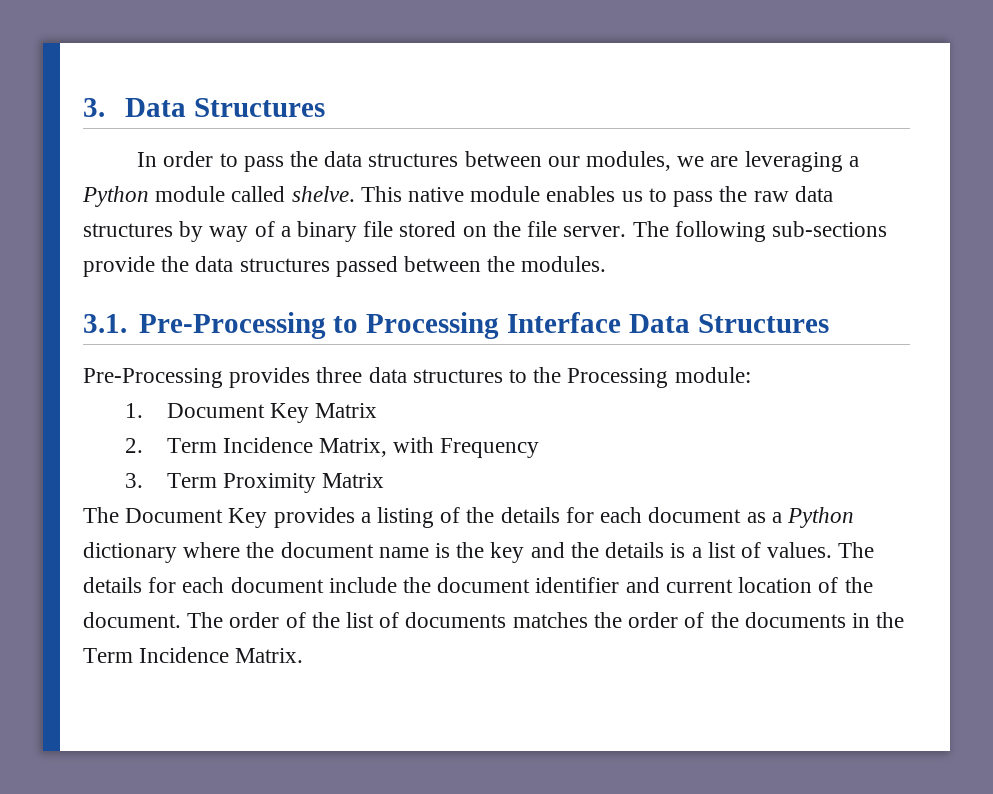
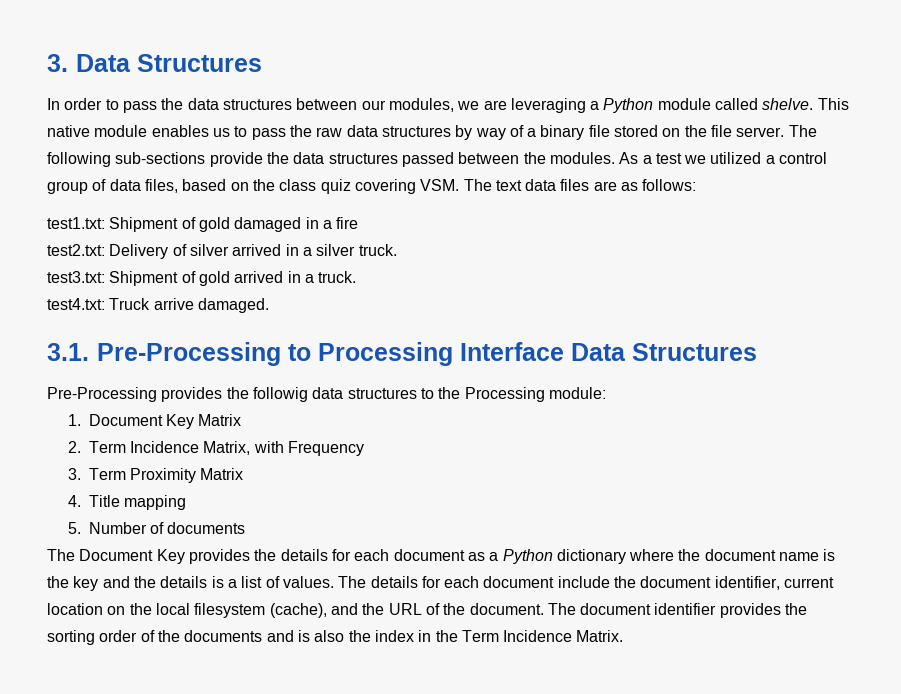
(607, 264) none -> [619,152,828,164] [47,179,697,194] [47,217,359,232] [47,244,397,259] [47,271,357,286] [47,298,269,313] As a test we utilized a control group of data files, based on the class quiz covering VSM. The text data files are as follows: // test1.txt: Shipment of gold damaged in a fire // test2.txt: Delivery of silver arrived in a silver truck. // test3.txt: Shipment of gold arrived in a truck. // test4.txt: Truck arrive damaged.
[316,367,363,383] three -> [226,387,308,402] the followig
(385, 480) none -> [67,495,186,510] [67,522,246,534] // 4. Title mapping // 5. Number of documents
[360,507,461,528] a listing of -> (250, 556) none
[535,577,873,593] [83,612,846,628] identifier and current location of the document. The order of the list of documents matches the order of the documents -> [714,576,835,590] [47,603,808,618] [47,630,414,645] identifier, current location on the local filesystem (cache), and the URL of the document. The document identifier provides the sorting order of the documents and is also the index

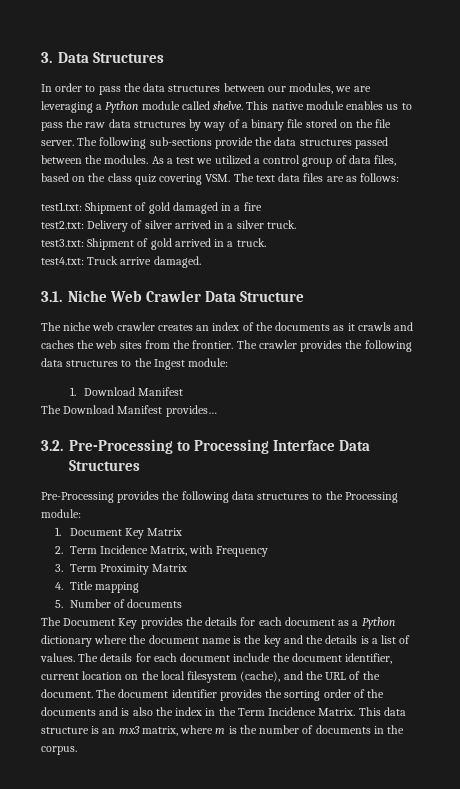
(89, 352) none -> [68,290,305,302] [41,322,414,331] [41,340,412,352] [41,358,229,370] [69,387,183,396] [41,405,217,417] [41,440,63,451] Niche Web Crawler Data Structure // The niche web crawler creates an index of the documents as it crawls and caches the web sites from the frontier. The crawler provides the following data structures to the Ingest module: // 1. Download Manifest // The Download Manifest provides… // 3.2.
[252,387,308,402] followig -> [181,491,229,503] following
(624, 636) none -> [358,707,406,716] [41,725,405,736] [41,746,77,755] This data structure is an mx3 matrix, where m is the number of documents in the corpus.

